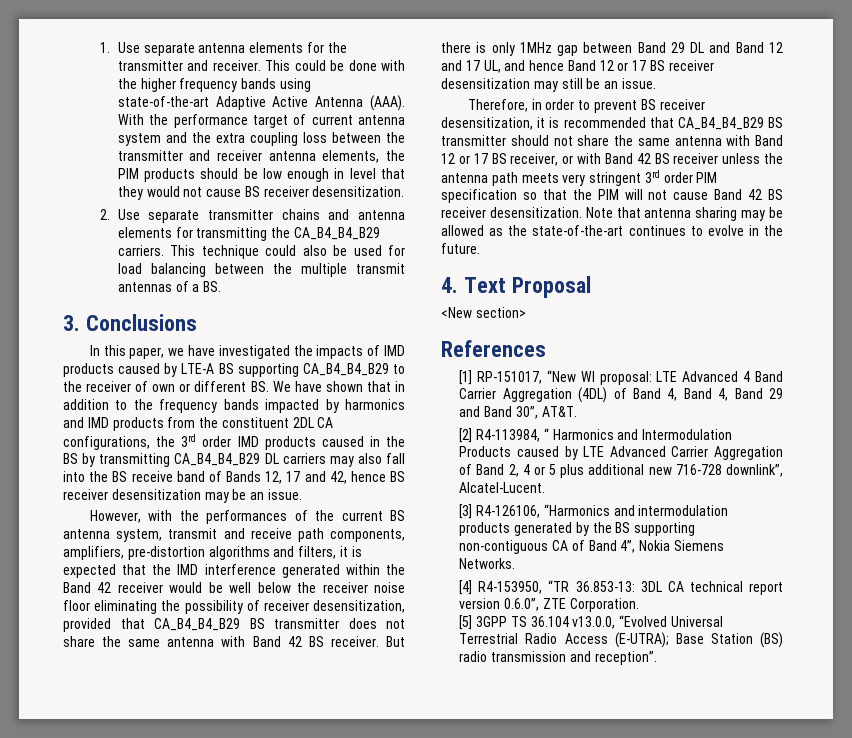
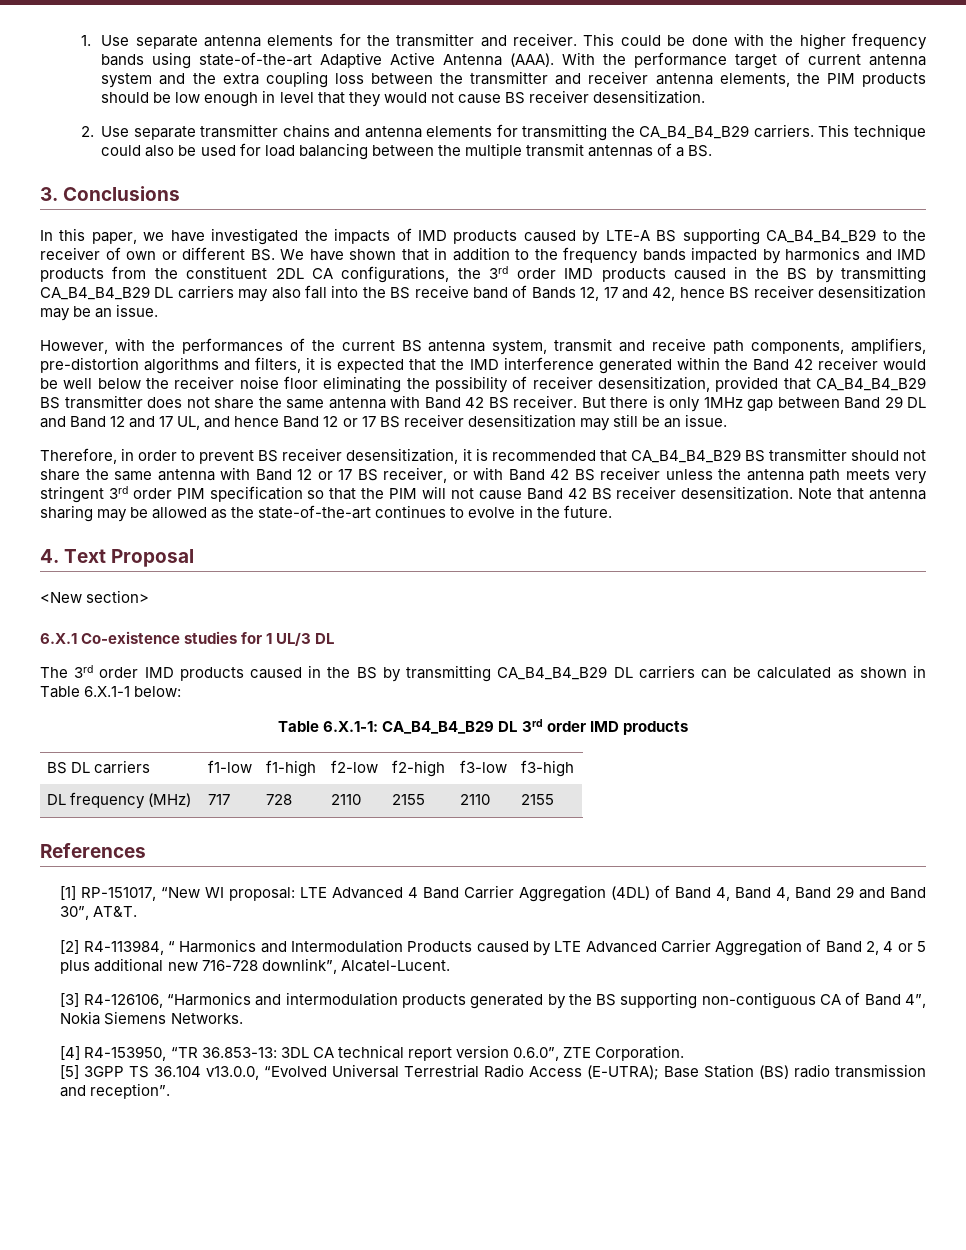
(526, 312) none -> [40,631,335,646] [40,665,927,682] [40,686,182,698] [278,719,688,735] [46,760,150,774] [207,760,252,773] [265,760,316,777] [330,760,378,773] [391,760,445,777] [459,760,507,773] [520,760,574,777] [46,792,191,809] [207,794,230,805] [265,794,292,805] [330,794,361,805] [391,794,425,805] [459,794,490,805] [520,794,554,805] // 6.X.1 Co-existence studies for 1 UL/3 DL // The 3rd order IMD products caused in the BS by transmitting CA_B4_B4_B29 DL carriers can be calculated as shown in Table 6.X.1-1 below: // Table 6.X.1-1: CA_B4_B4_B29 DL 3rd order IMD products // BS DL carriers | f1-low | f1-high | f2-low | f2-high | f3-low | f3-high // DL frequency (MHz) | 717 | 728 | 2110 | 2155 | 2110 | 2155

